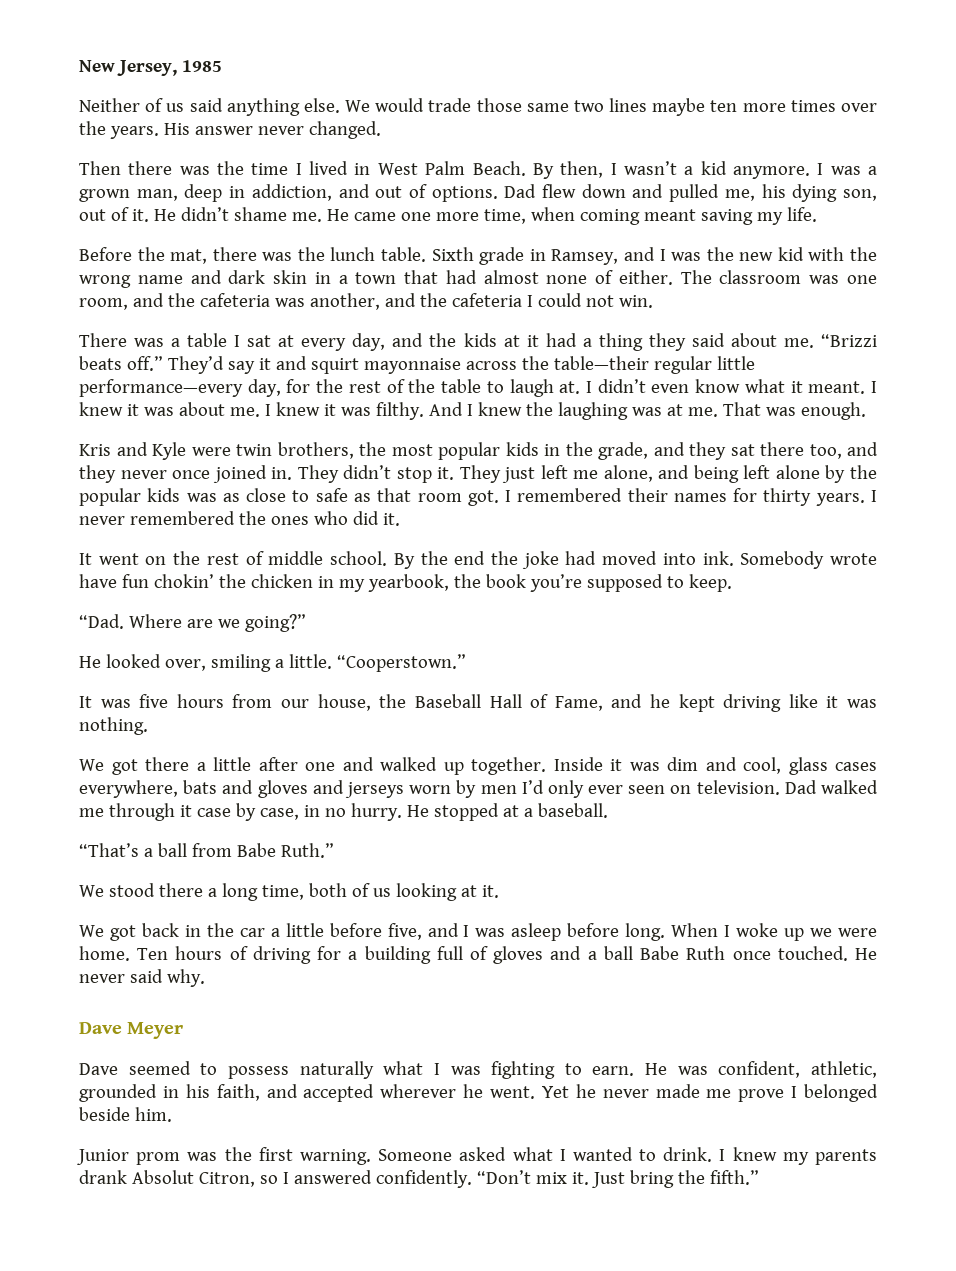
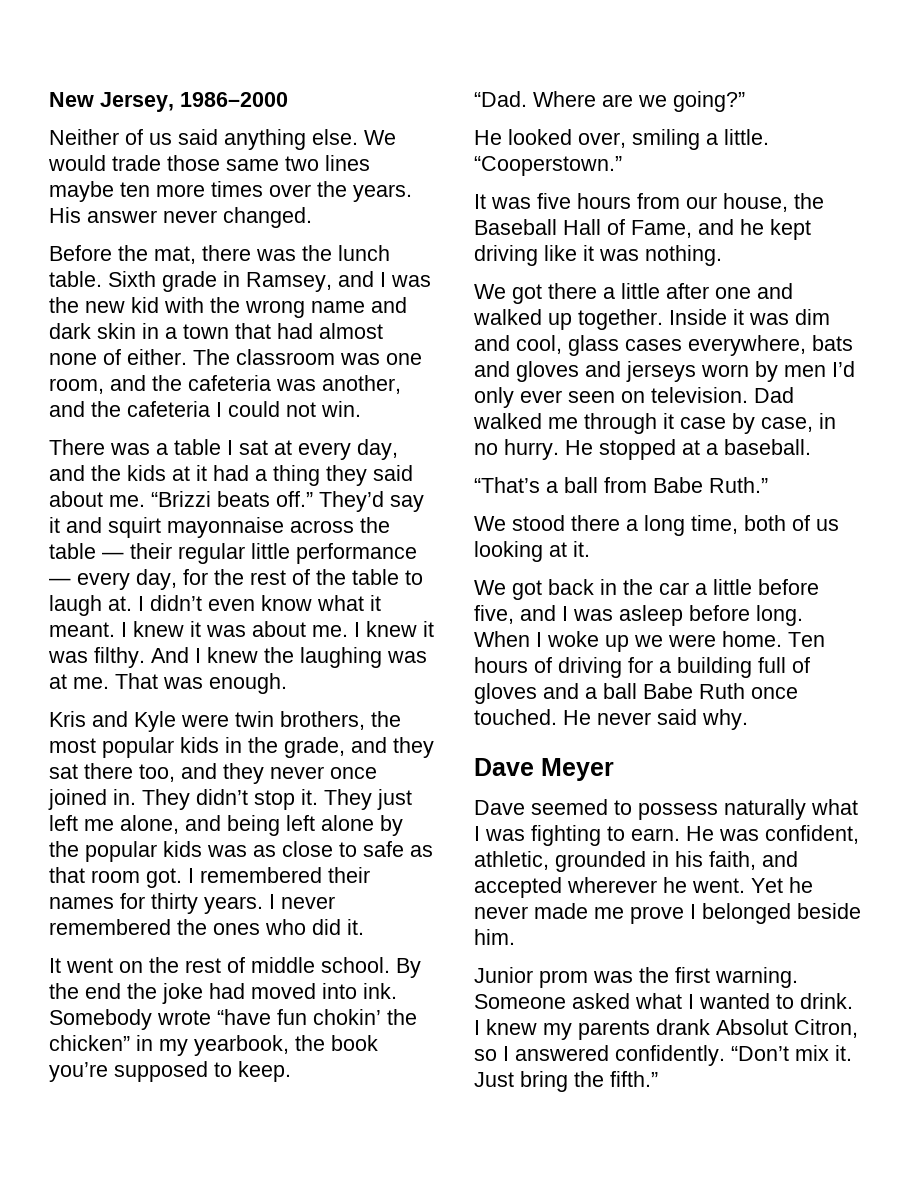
[181,60,222,72] 1985 -> [180,92,288,107] 1986–2000
[79,161,878,179] [79,184,878,202] [79,207,817,225] // Then there was the time I lived in West Palm Beach. By then, I wasn’t a kid anymore. I was a grown man, deep in addiction, and out of options. Dad flew down and pulled me, his dying son, out of it. He didn’t shame me. He came one more time, when coming meant saving my life. -> (312, 217) none
[553,356,755,374] [79,379,243,397] table—their regular little performance—every -> [49,543,417,564] [49,572,130,590] table — their regular little performance — every
[79,574,117,588] have -> [217,1009,271,1025] “have
[250,574,313,588] chicken -> [49,1035,130,1051] chicken”

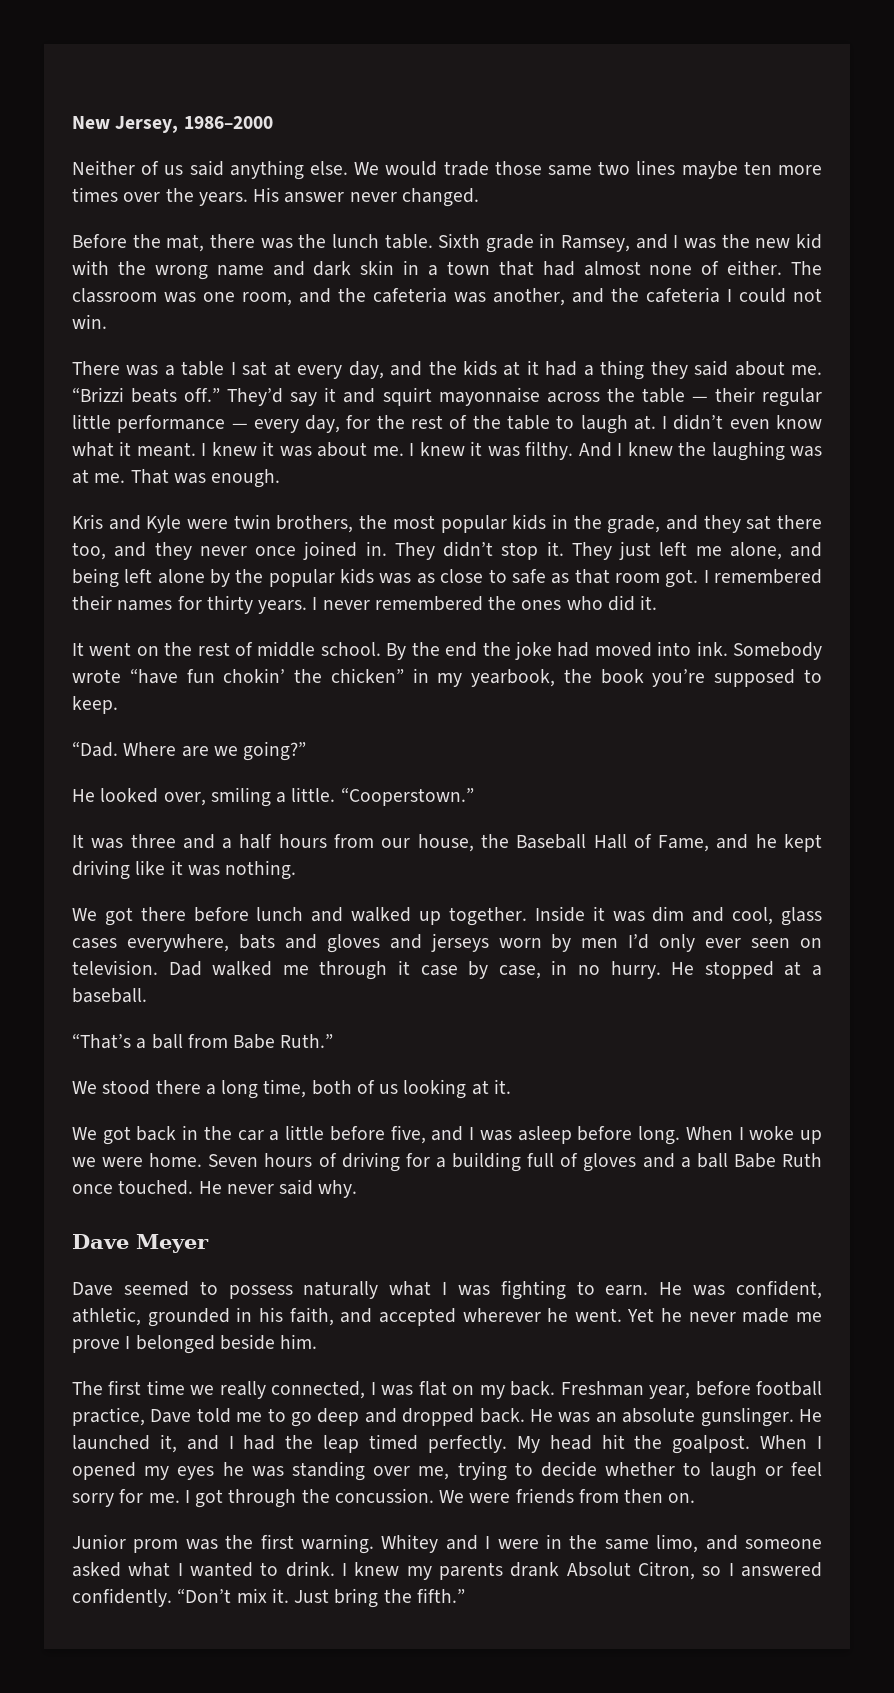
[537,193,571,209] five -> [130,834,273,849] three and a half
[603,283,751,299] a little after one -> [193,907,304,922] before lunch
[788,632,825,647] Ten -> [208,1154,259,1167] Seven
(515, 937) none -> [72,1380,822,1399] [72,1407,822,1427] [72,1434,823,1454] [72,1461,823,1481] [72,1488,696,1508] // The first time we really connected, I was flat on my back. Freshman year, before football practice, Dave told me to go deep and dropped back. He was an absolute gunslinger. He launched it, and I had the leap timed perfectly. My head hit the goalpost. When I opened my eyes he was standing over me, trying to decide whether to laugh or feel sorry for me. I got through the concussion. We were friends from then on.
[474,994,566,1009] Someone -> [381,1534,822,1553] Whitey and I were in the same limo, and someone

